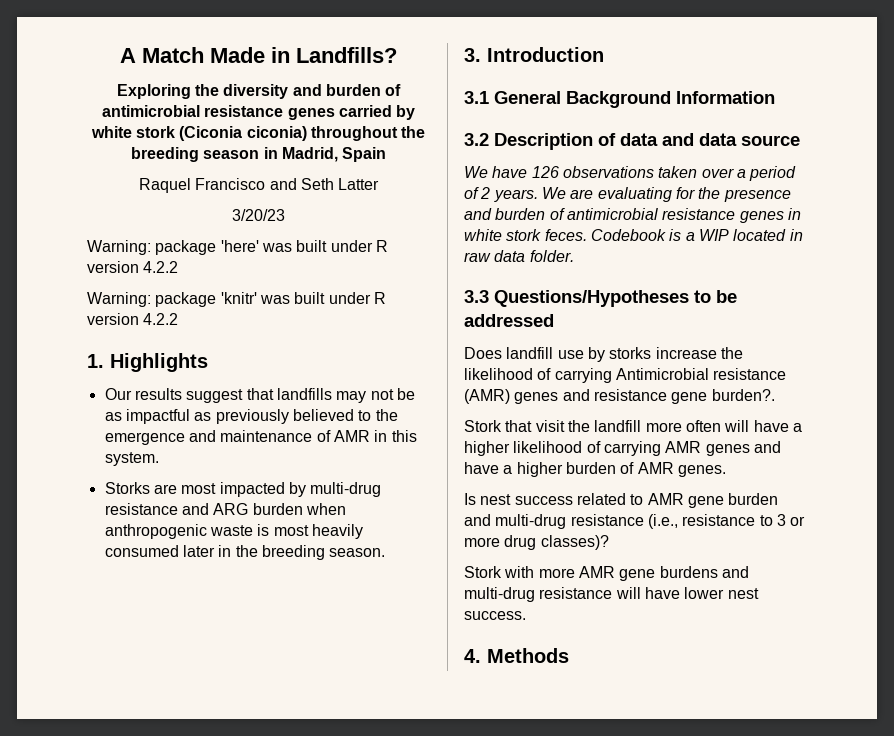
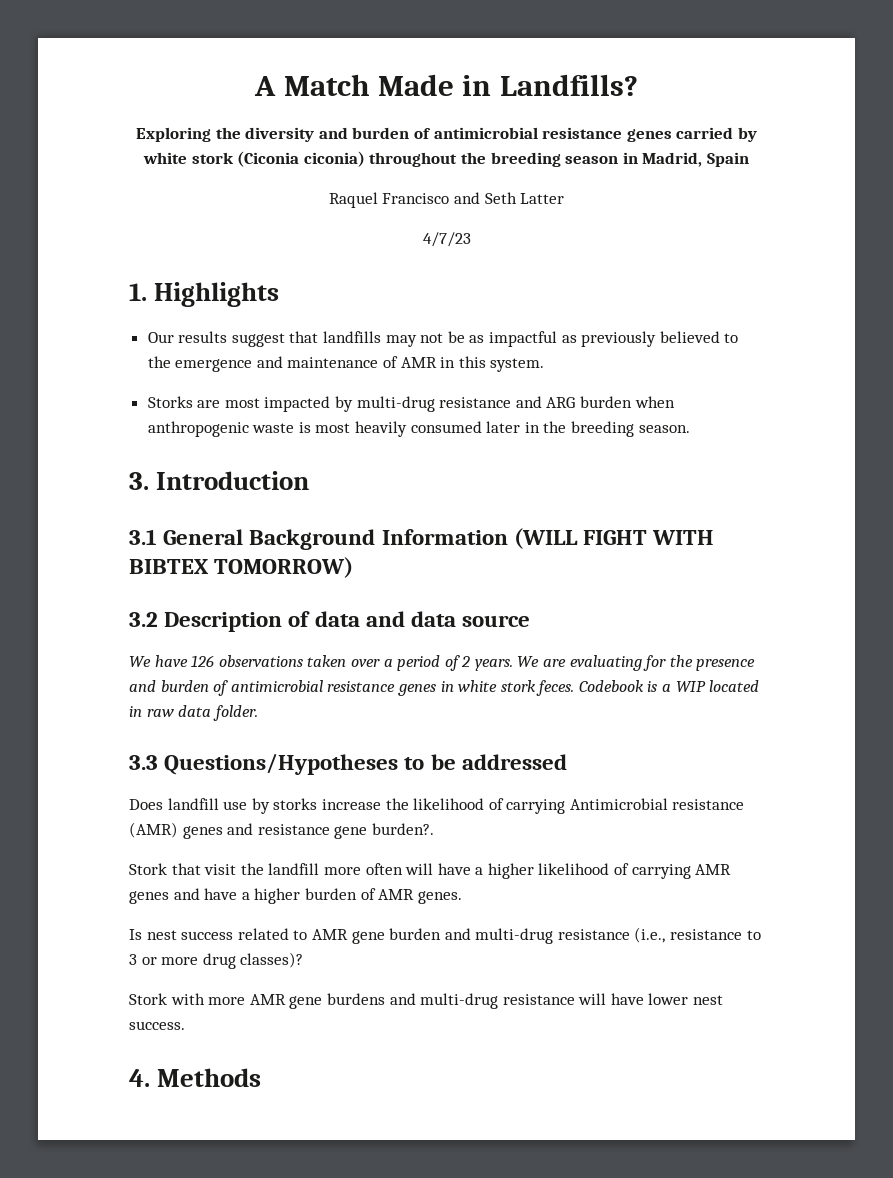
[232,209,285,221] [87,240,388,255] [87,261,179,273] [87,292,386,307] [87,313,179,325] 3/20/23 // Warning: package 'here' was built under R version 4.2.2 // Warning: package 'knitr' was built under R version 4.2.2 -> [422,232,471,247] 4/7/23
(775, 97) none -> [513,528,715,549] [129,557,354,578] (WILL FIGHT WITH BIBTEX TOMORROW)

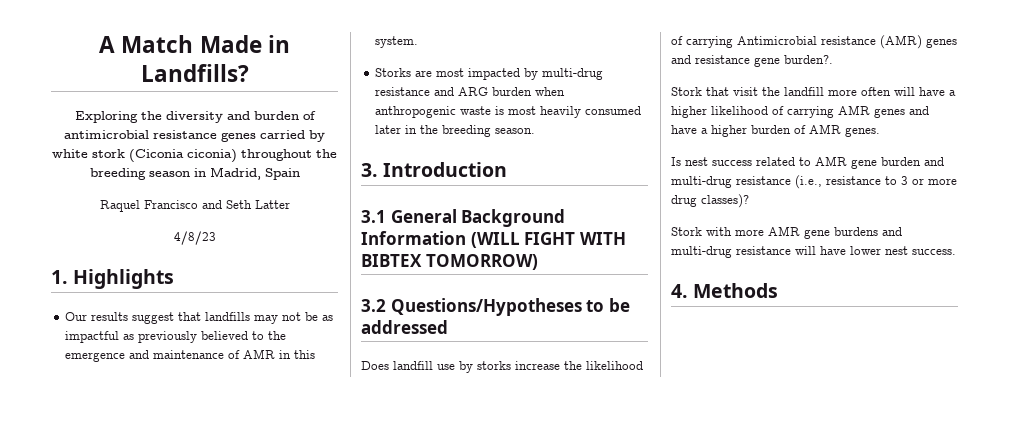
[422,232,471,247] 4/7/23 -> [173,231,216,245] 4/8/23
[164,611,531,632] [129,655,756,671] [129,680,760,696] [129,705,258,721] [129,755,158,770] Description of data and data source // We have 126 observations taken over a period of 2 years. We are evaluating for the presence and burden of antimicrobial resistance genes in white stork feces. Codebook is a WIP located in raw data folder. // 3.3 -> (386, 305) none

